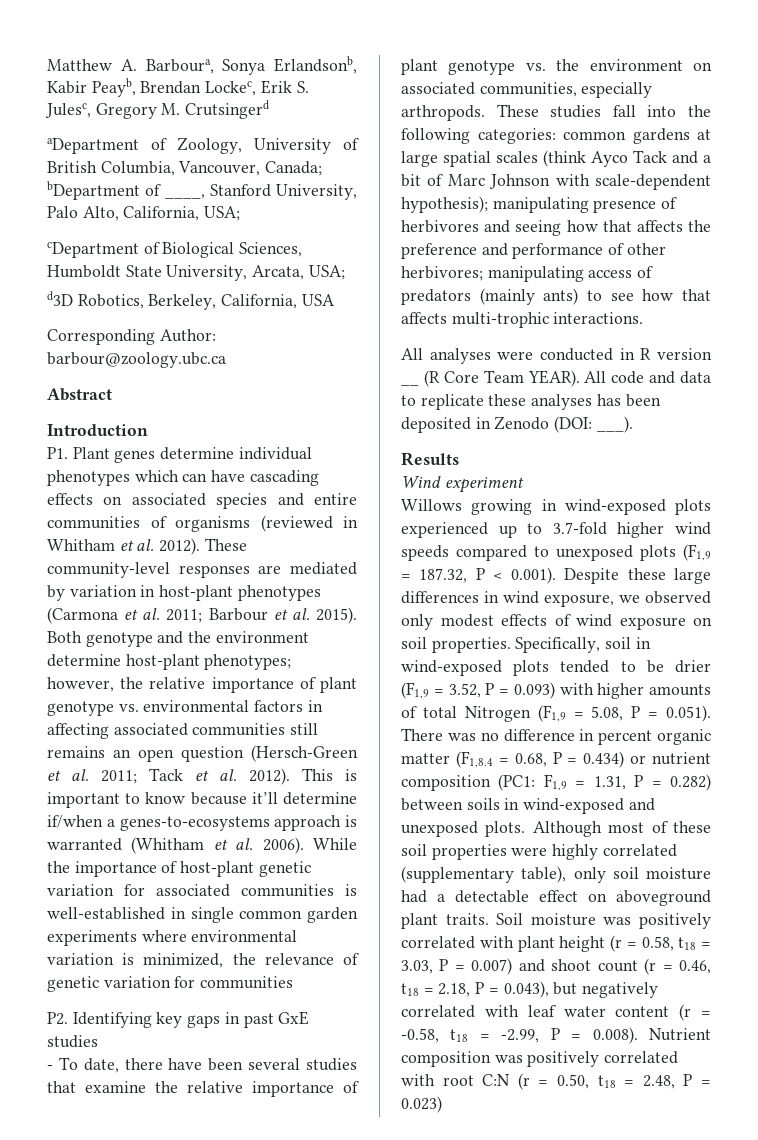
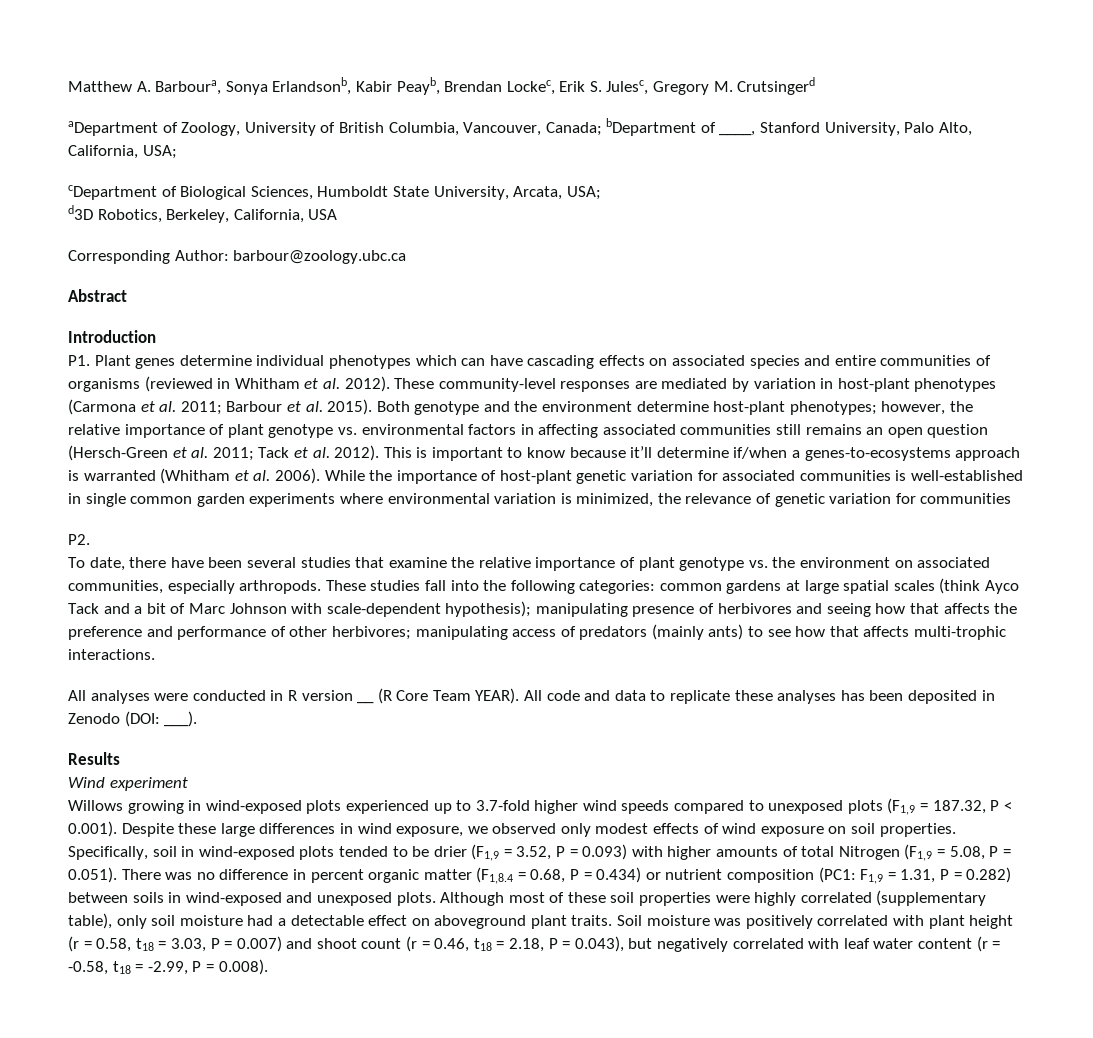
[72,1011,310,1028] [47,1035,98,1048] [47,1065,53,1070] Identifying key gaps in past GxE studies // - -> (90, 539) //
[649,1028,711,1041] [401,1051,679,1067] [401,1073,711,1090] [401,1096,442,1113] Nutrient composition was positively correlated with root C:N (r = 0.50, t18 = 2.48, P = 0.023) -> (268, 967) none

